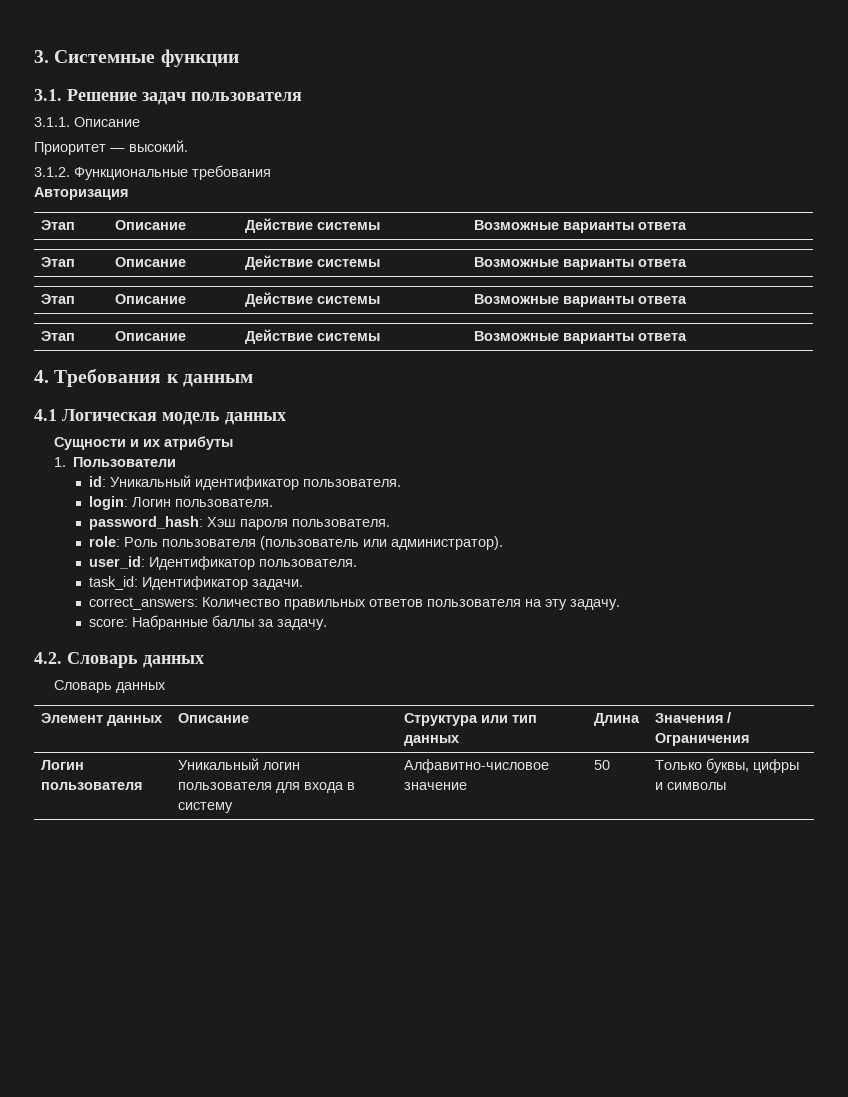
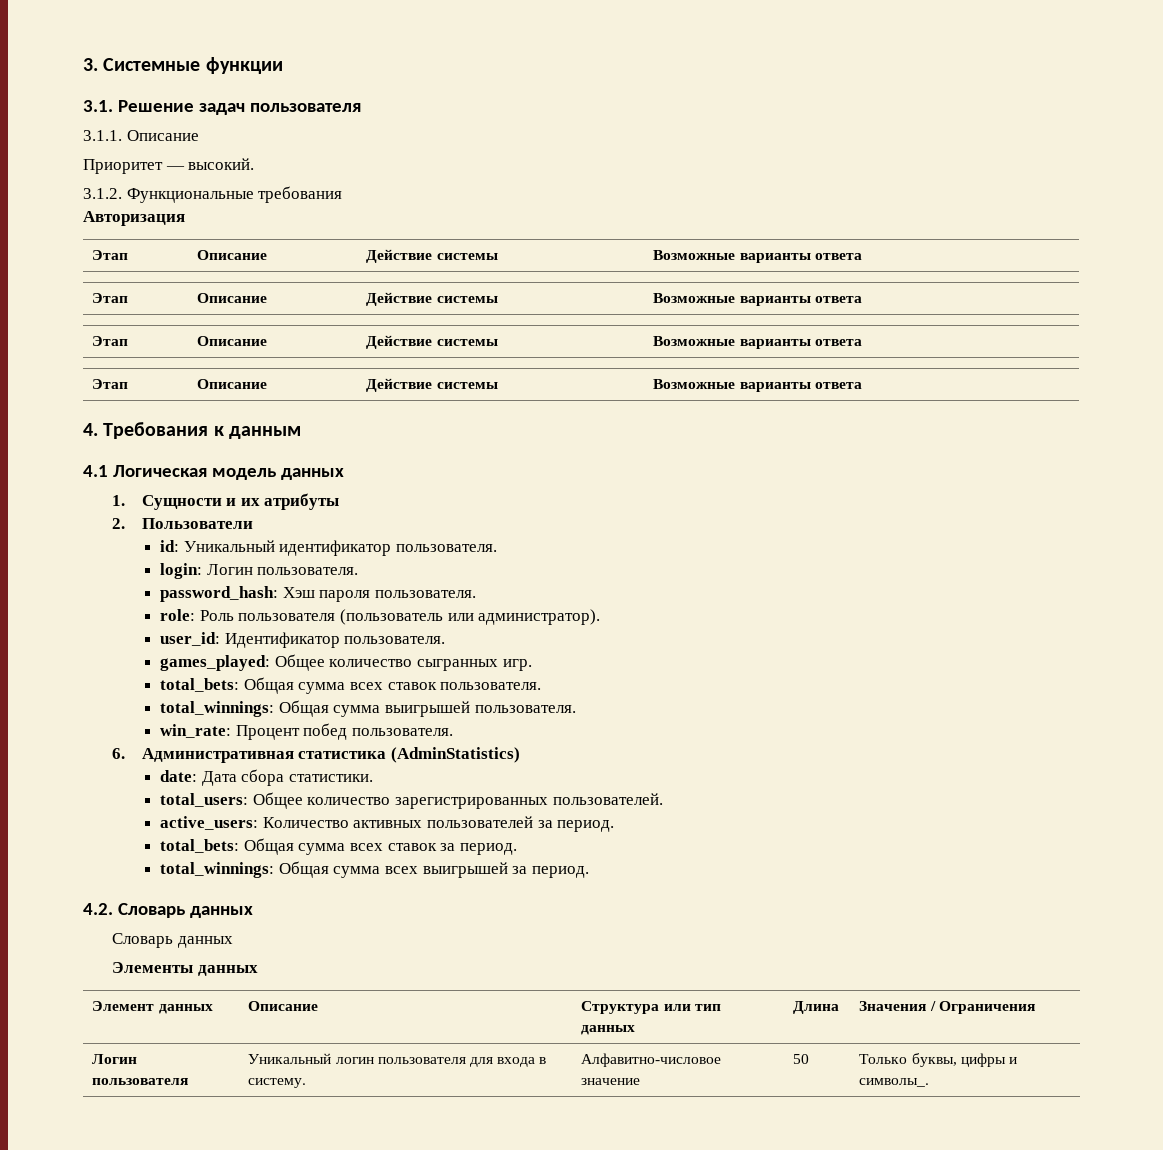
(286, 418) none -> [112,495,126,506] 1.
[53,457,66,467] 1. -> [112,518,126,529] 2.
[89,576,304,590] [89,597,621,610] [89,615,328,630] task_id: Идентификатор задачи. // correct_answers: Количество правильных ответов пользователя на эту задачу. // score: Набранные баллы за задачу. -> [160,654,532,671] [160,677,542,694] [160,700,576,717] [160,723,454,740] [112,747,520,763] [160,769,374,786] [160,792,663,809] [160,816,615,832] [160,838,517,855] [160,861,589,878] games_played: Общее количество сыгранных игр. // total_bets: Общая сумма всех ставок пользователя. // total_winnings: Общая сумма выигрышей пользователя. // win_rate: Процент побед пользователя. // 6. Административная статистика (AdminStatistics) // date: Дата сбора статистики. // total_users: Общее количество зарегистрированных пользователей. // active_users: Количество активных пользователей за период. // total_bets: Общая сумма всех ставок за период. // total_winnings: Общая сумма всех выигрышей за период.
(166, 687) none -> [112,962,258,976] // Элементы данных
[178,802,234,813] систему -> [248,1078,307,1088] систему.
[667,782,727,790] символы -> [859,1078,930,1087] символы_.

